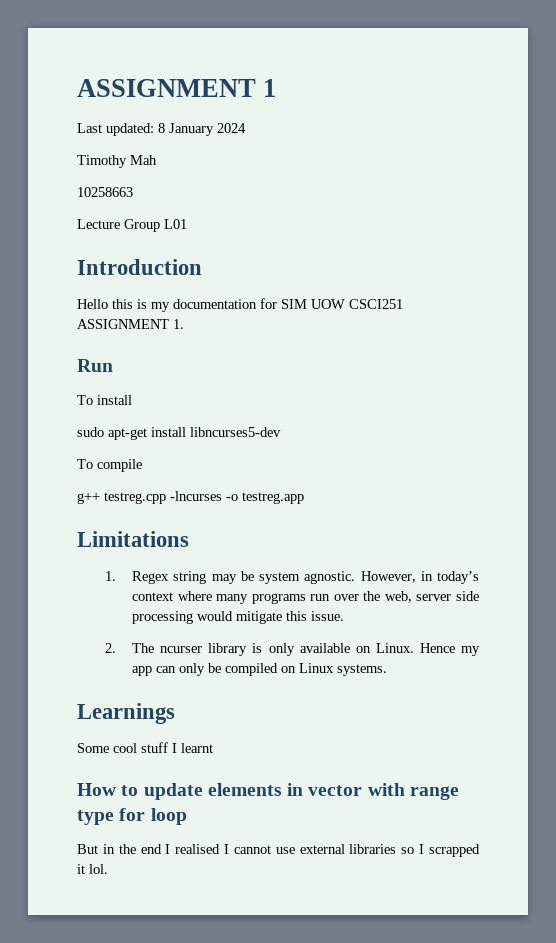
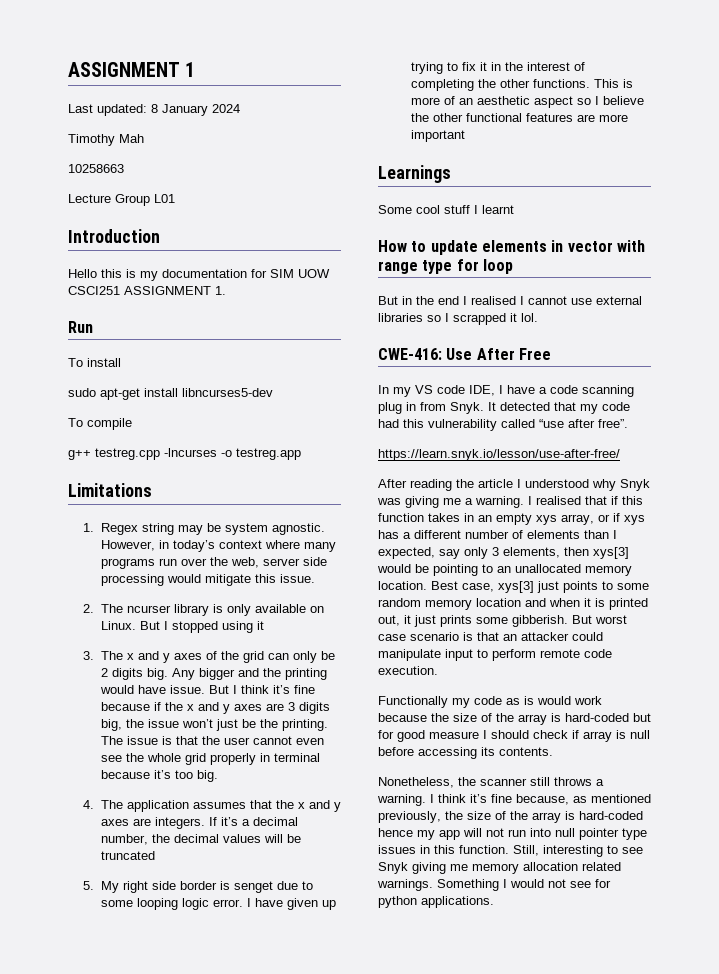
[419,643,480,656] [132,663,388,676] Hence my app can only be compiled on Linux systems. -> [139,621,264,633] [83,651,335,663] [100,668,327,680] [99,685,315,694] [100,702,330,714] [100,719,328,731] [100,736,324,745] [100,753,320,765] [100,770,218,782] [83,800,341,812] [100,817,298,829] [100,834,301,845] [100,851,155,860] [83,881,313,893] [100,898,336,910] [410,62,585,74] [410,79,633,91] [410,96,644,108] [410,113,628,122] [410,130,465,142] But I stopped using it // 3. The x and y axes of the grid can only be 2 digits big. Any bigger and the printing would have issue. But I think it’s fine because if the x and y axes are 3 digits big, the issue won’t just be the printing. The issue is that the user cannot even see the whole grid properly in terminal because it’s too big. // 4. The application assumes that the x and y axes are integers. If it’s a decimal number, the decimal values will be truncated // 5. My right side border is senget due to some looping logic error. I have given up trying to fix it in the interest of completing the other functions. This is more of an aesthetic aspect so I believe the other functional features are more important
(108, 869) none -> [378,348,551,360] [378,385,634,397] [378,402,630,414] [378,419,628,431] [378,449,620,461] [378,479,650,491] [377,496,643,508] [378,513,645,525] [378,530,617,539] [378,547,629,559] [377,564,632,576] [378,581,649,593] [378,598,648,610] [378,615,627,627] [378,632,603,641] [378,649,612,661] [378,666,438,675] [378,696,602,708] [378,713,651,725] [378,730,650,742] [378,747,553,759] [378,777,604,788] [377,794,651,806] [378,811,643,823] [378,828,647,840] [378,845,643,857] [378,862,621,874] [377,879,611,891] [378,896,494,908] // CWE-416: Use After Free // In my VS code IDE, I have a code scanning plug in from Snyk. It detected that my code had this vulnerability called “use after free”. // https://learn.snyk.io/lesson/use-after-free/ // After reading the article I understood why Snyk was giving me a warning. I realised that if this function takes in an empty xys array, or if xys has a different number of elements than I expected, say only 3 elements, then xys[3] would be pointing to an unallocated memory location. Best case, xys[3] just points to some random memory location and when it is printed out, it just prints some gibberish. But worst case scenario is that an attacker could manipulate input to perform remote code execution. // Functionally my code as is would work because the size of the array is hard-coded but for good measure I should check if array is null before accessing its contents. // Nonetheless, the scanner still throws a warning. I think it’s fine because, as mentioned previously, the size of the array is hard-coded hence my app will not run into null pointer type issues in this function. Still, interesting to see Snyk giving me memory allocation related warnings. Something I would not see for python applications.

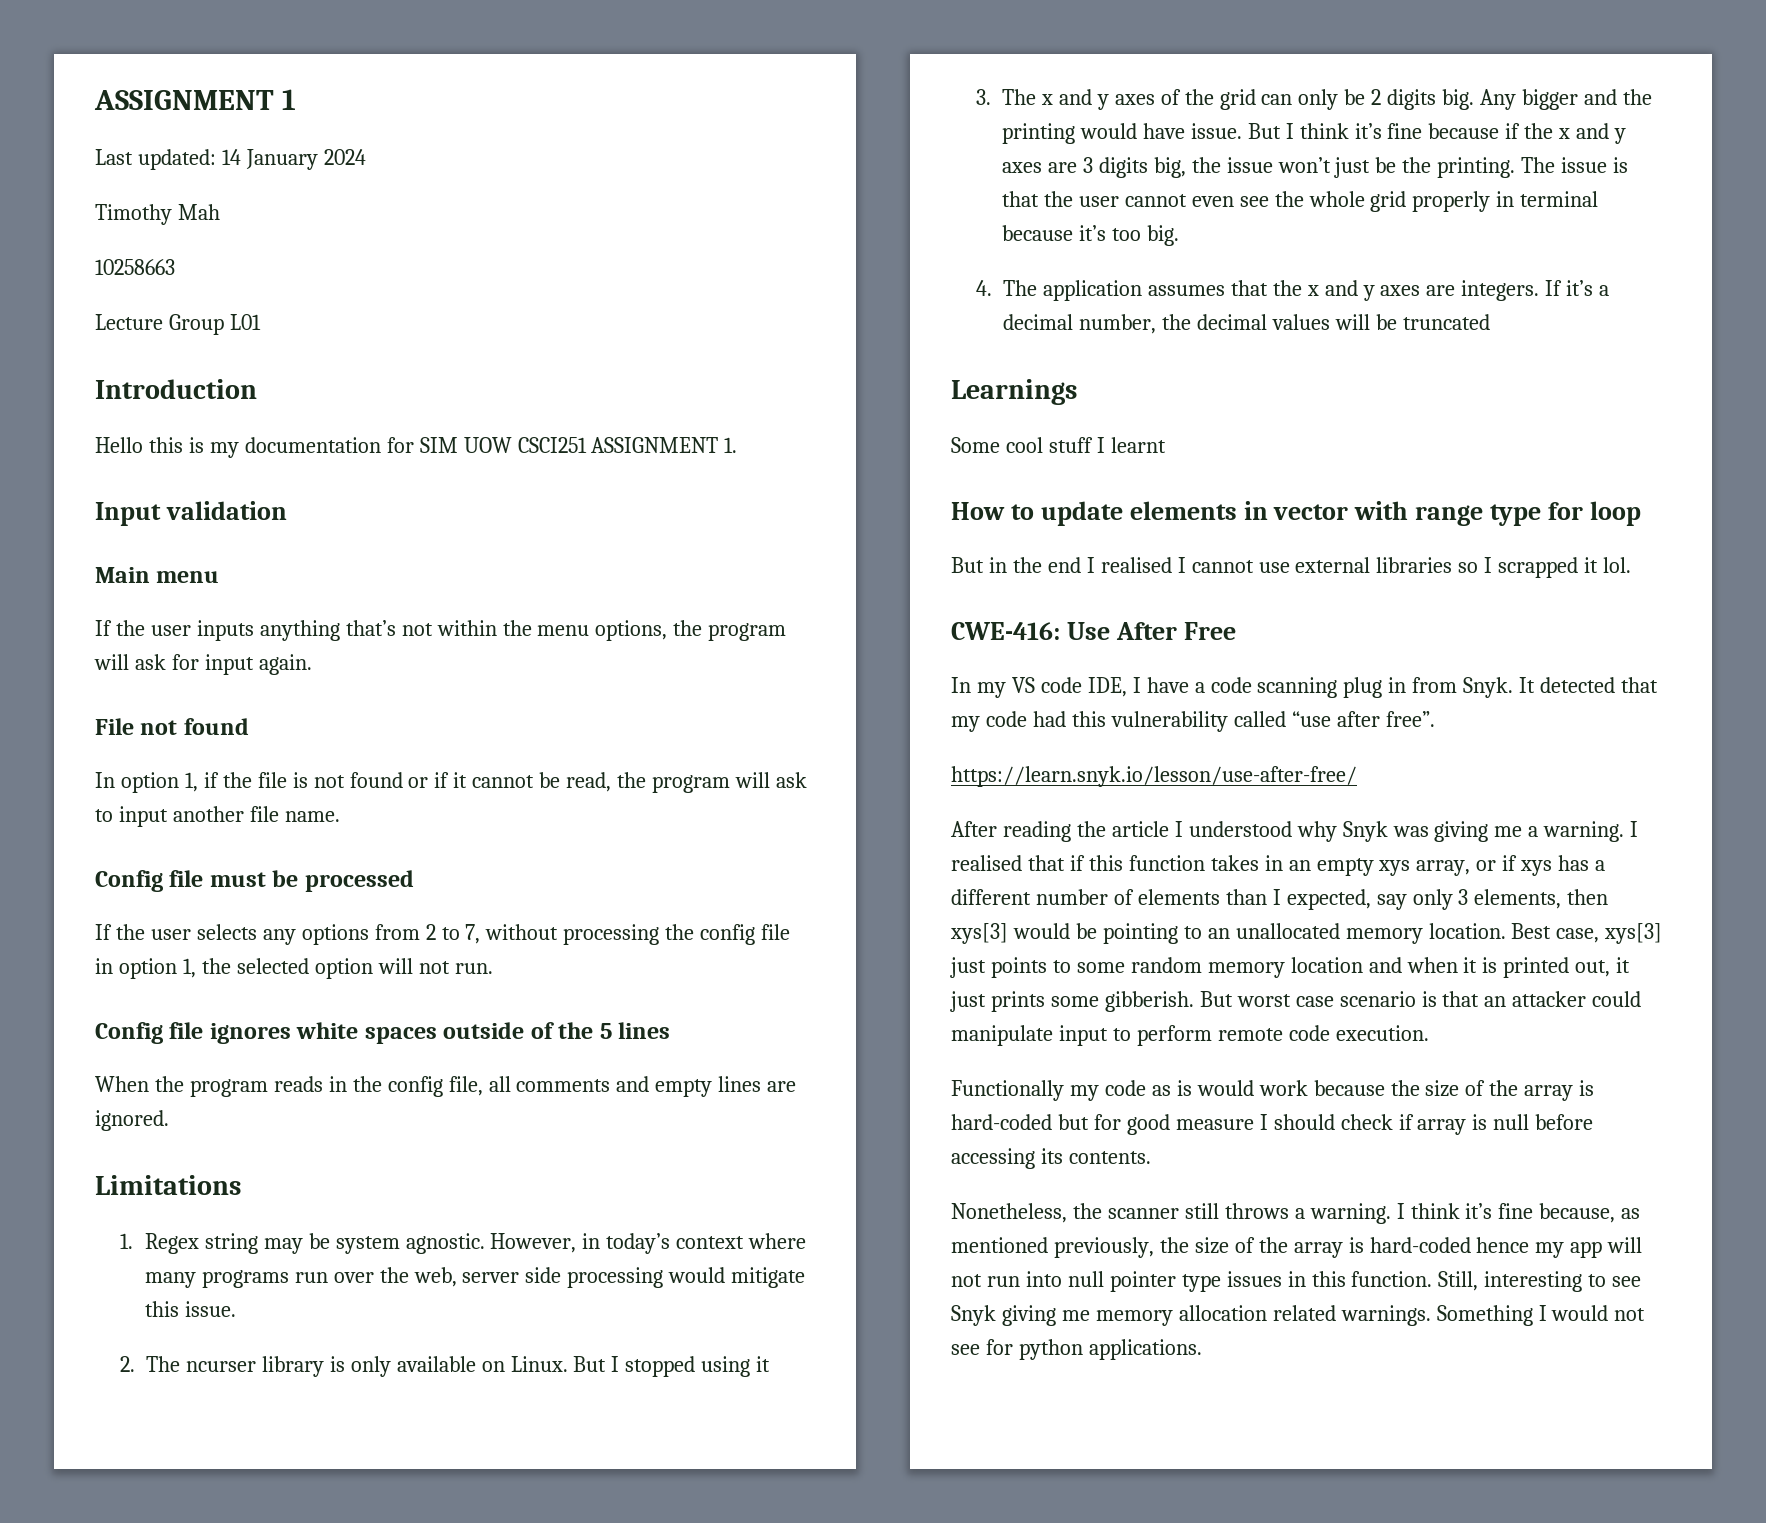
[151,104,158,113] 8 -> [221,149,241,165] 14
[68,321,93,333] [68,358,121,367] [68,388,273,400] [68,418,132,430] [68,448,301,460] Run // To install // sudo apt-get install libncurses5-dev // To compile // g++ testreg.cpp -lncurses -o testreg.app -> [95,501,287,526] [95,567,220,583] [95,620,787,641] [94,654,312,675] [95,718,249,735] [95,772,807,793] [95,806,340,827] [95,870,414,892] [95,924,791,945] [95,958,493,979] [95,1022,671,1044] [95,1076,797,1097] [95,1110,169,1131] Input validation // Main menu // If the user inputs anything that’s not within the menu options, the program will ask for input again. // File not found // In option 1, if the file is not found or if it cannot be read, the program will ask to input another file name. // Config file must be processed // If the user selects any options from 2 to 7, without processing the config file in option 1, the selected option will not run. // Config file ignores white spaces outside of the 5 lines // When the program reads in the config file, all comments and empty lines are ignored.
[83,881,313,893] [100,898,336,910] [410,62,585,74] [410,79,633,91] [410,96,644,108] [410,113,628,122] [410,130,465,142] // 5. My right side border is senget due to some looping logic error. I have given up trying to fix it in the interest of completing the other functions. This is more of an aesthetic aspect so I believe the other functional features are more important -> (1490, 322) none

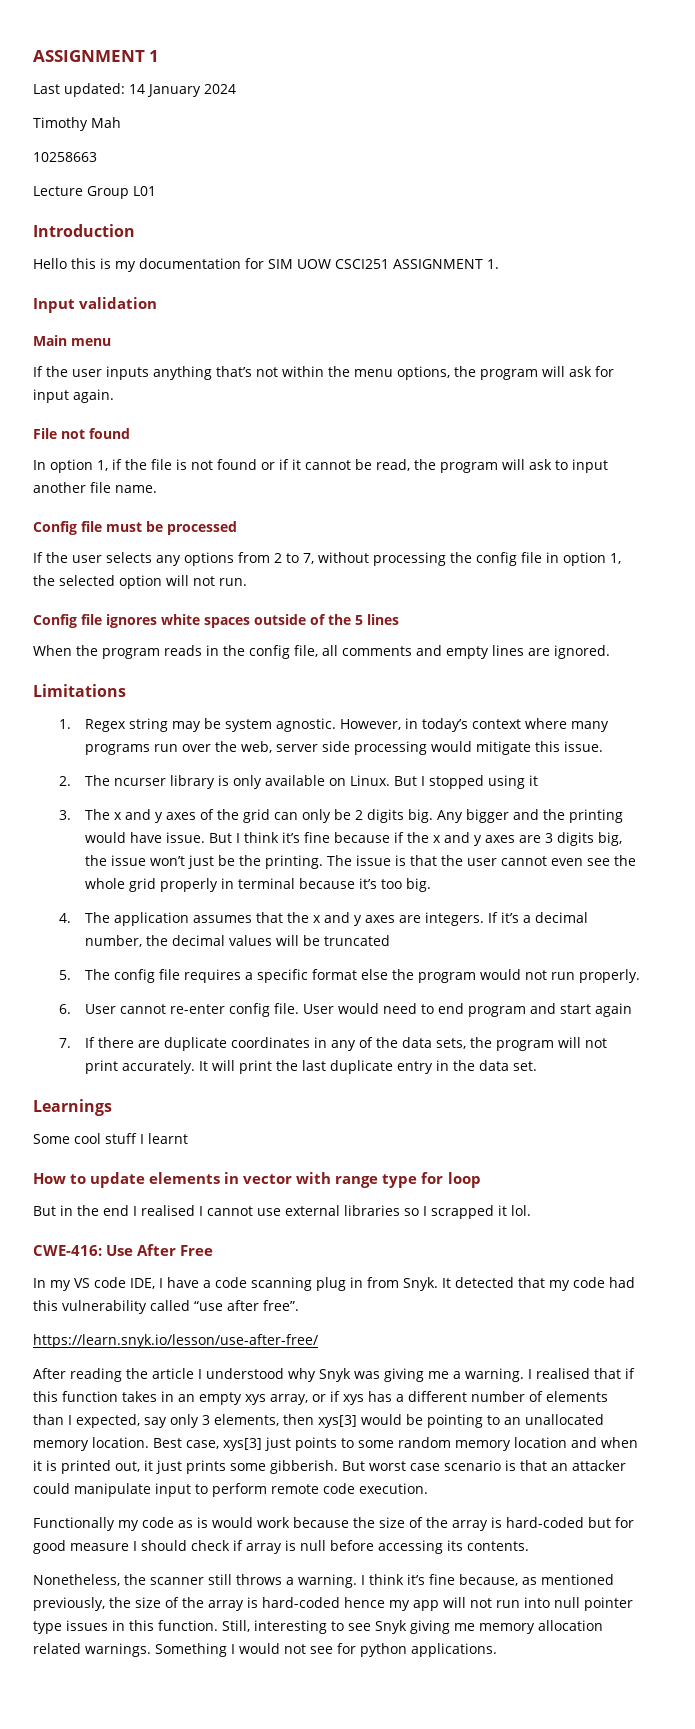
(1490, 322) none -> [58,969,640,983] [58,1003,632,1017] [58,1037,607,1051] [84,1060,537,1074] // 5. The config file requires a specific format else the program would not run properly. // 6. User cannot re-enter config file. User would need to end program and start again // 7. If there are duplicate coordinates in any of the data sets, the program will not print accurately. It will print the last duplicate entry in the data set.

